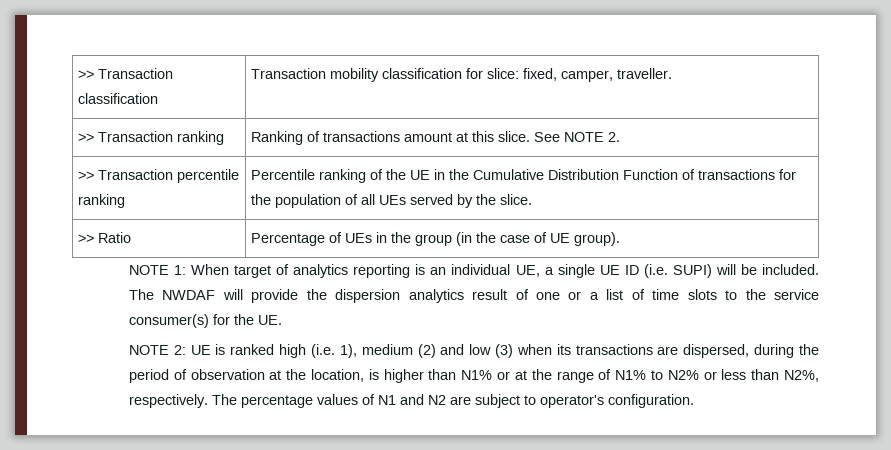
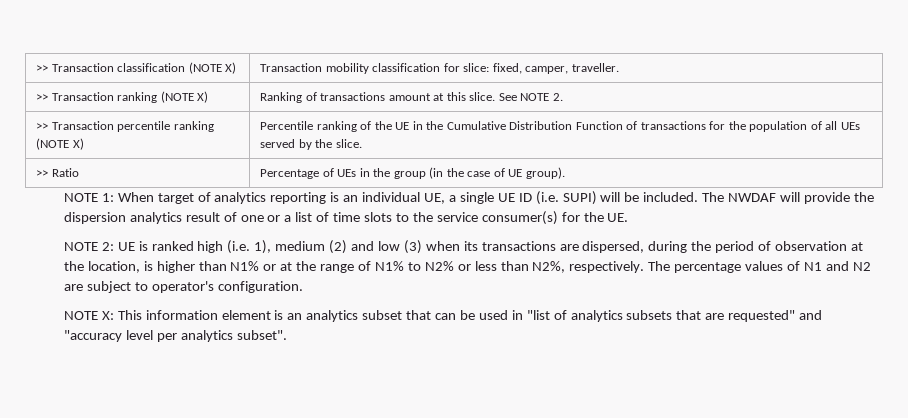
(159, 98) none -> [188,62,237,74] (NOTE X)
(225, 138) none -> [160,91,209,103] (NOTE X)
(126, 201) none -> [35,138,84,150] (NOTE X)
(694, 401) none -> [63,310,823,322] [63,330,287,342] // NOTE X: This information element is an analytics subset that can be used in "list of analytics subsets that are requested" and "accuracy level per analytics subset".

